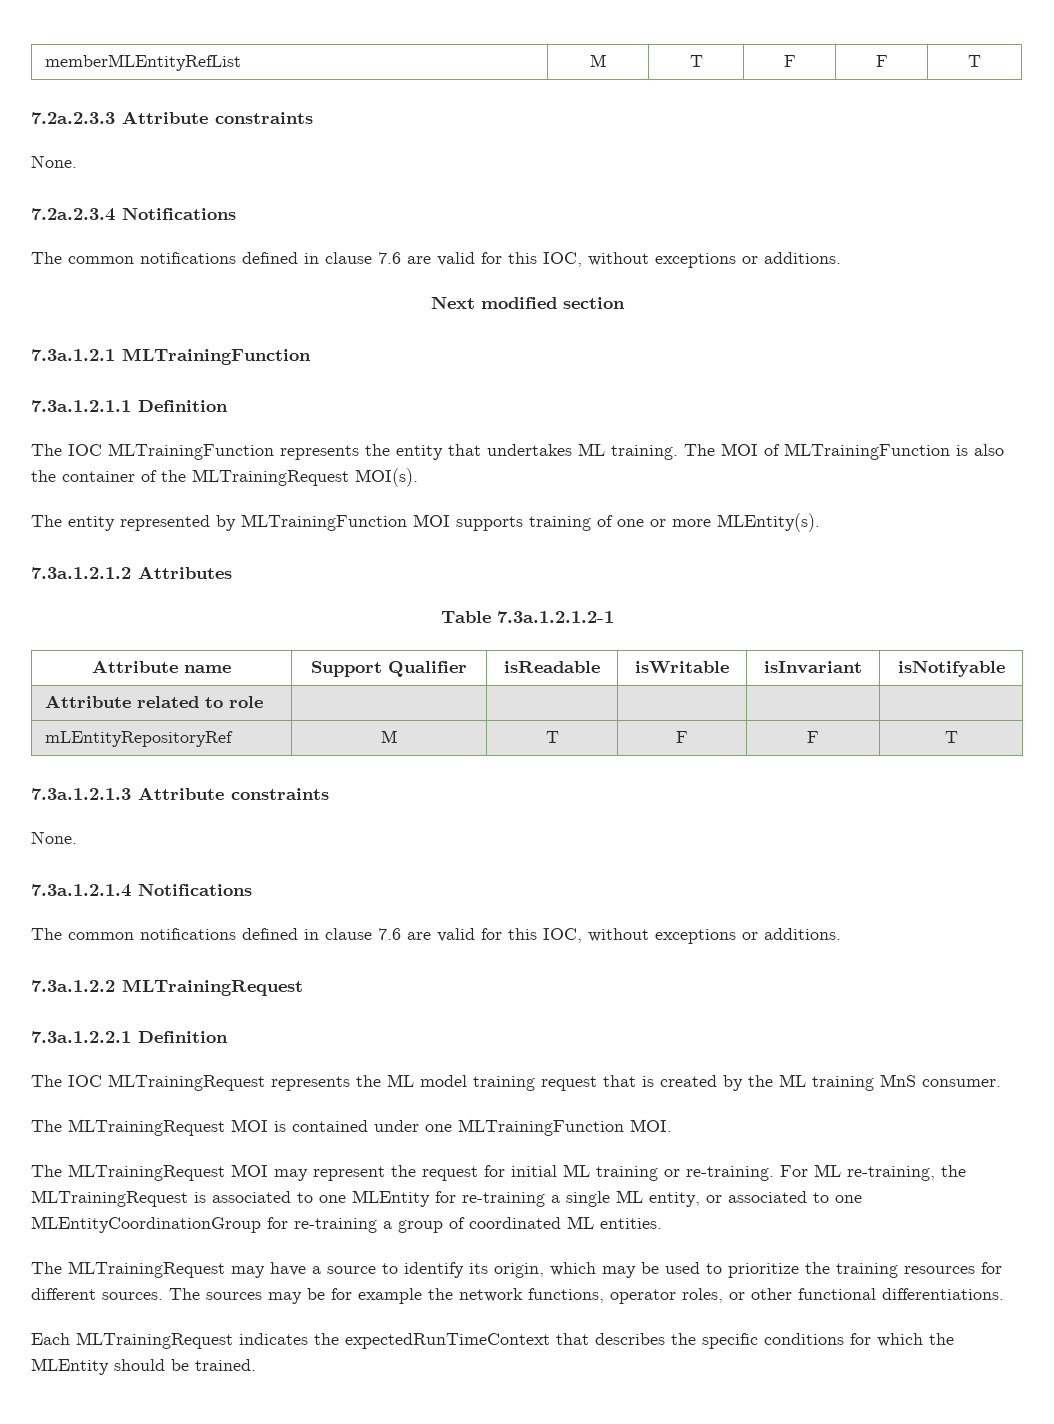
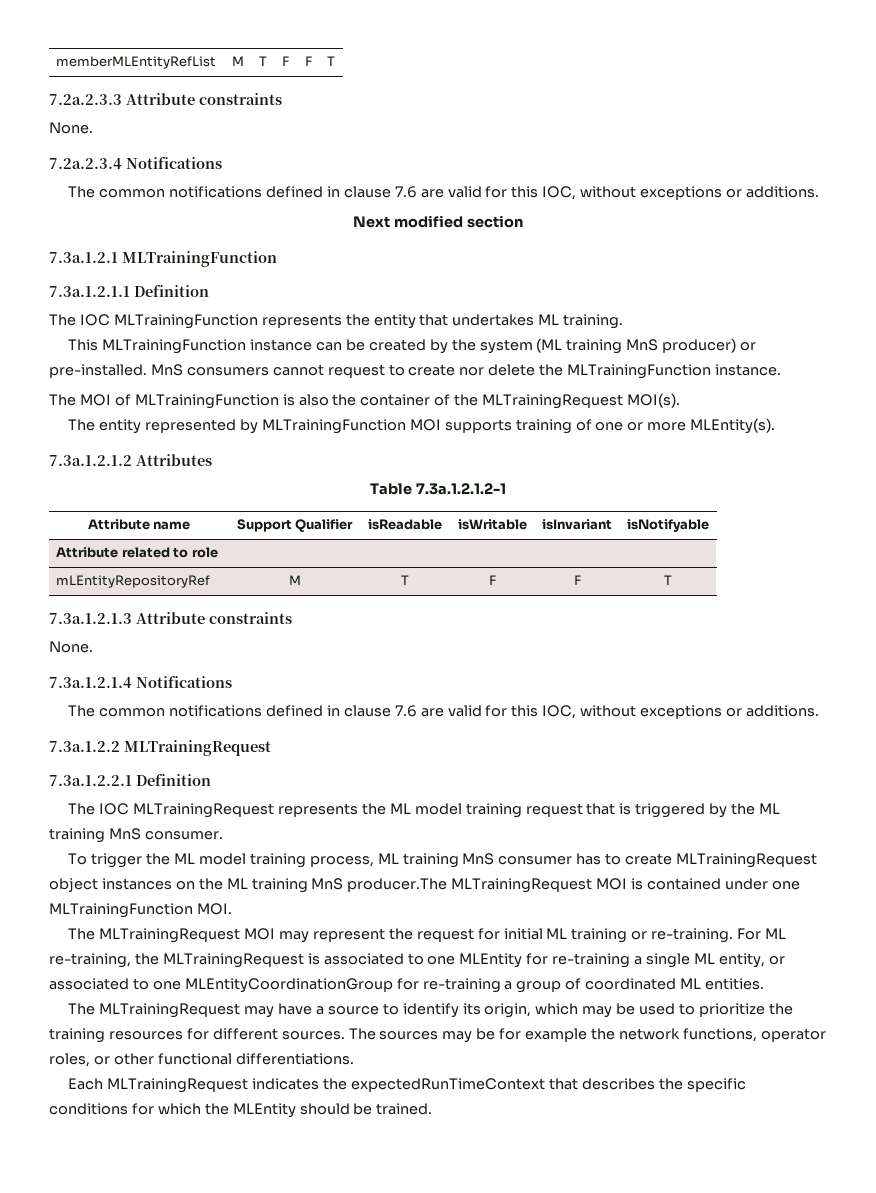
(678, 452) none -> [68,338,757,354] [49,364,782,379] // This MLTrainingFunction instance can be created by the system (ML training MnS producer) or pre-installed. MnS consumers cannot request to create nor delete the MLTrainingFunction instance. //
[660,1075,717,1087] created -> [635,803,706,818] triggered
[31,1120,62,1132] The -> [68,853,818,868] [49,878,448,893] To trigger the ML model training process, ML training MnS consumer has to create MLTrainingRequest object instances on the ML training MnS producer.The

